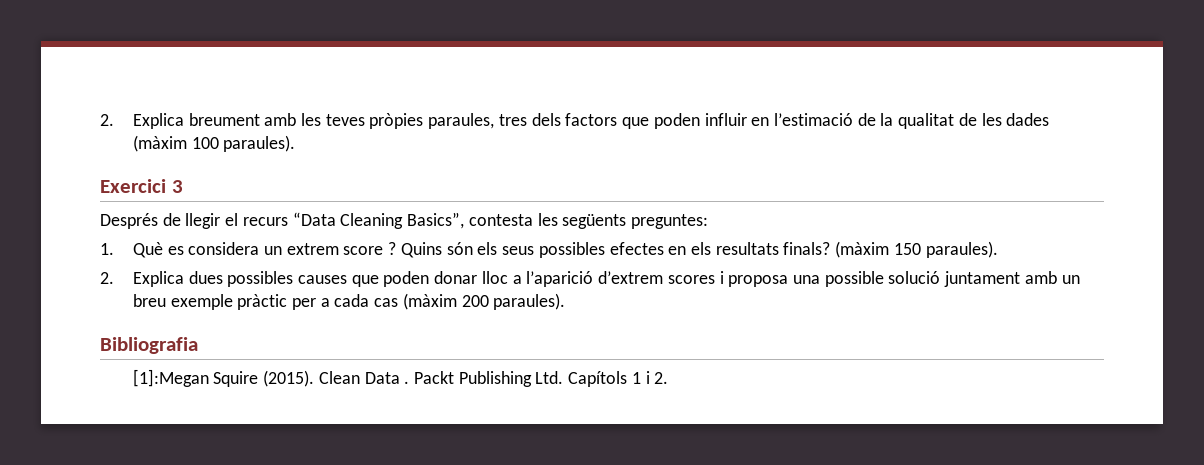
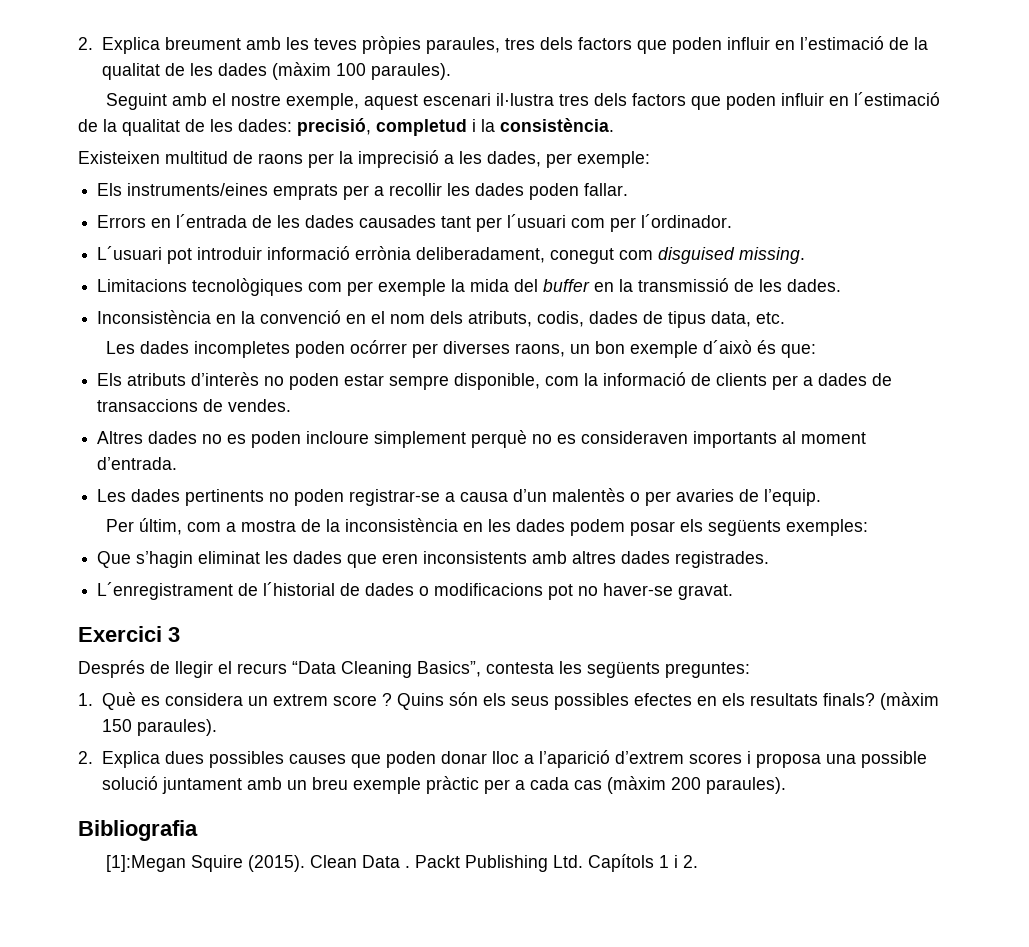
(296, 143) none -> [106,92,941,110] [78,118,614,136] [78,150,650,168] [97,183,629,200] [97,214,733,232] [97,246,806,264] [97,278,842,296] [97,310,786,328] [106,340,817,358] [97,372,893,390] [97,399,292,412] [97,430,867,448] [97,457,178,470] [97,488,822,506] [106,518,869,536] [97,551,770,568] [97,582,734,600] // Seguint amb el nostre exemple, aquest escenari il·lustra tres dels factors que poden influir en l´estimació de la qualitat de les dades: precisió, completud i la consistència. // Existeixen multitud de raons per la imprecisió a les dades, per exemple: // Els instruments/eines emprats per a recollir les dades poden fallar. // Errors en l´entrada de les dades causades tant per l´usuari com per l´ordinador. // L´usuari pot introduir informació errònia deliberadament, conegut com disguised missing. // Limitacions tecnològiques com per exemple la mida del buffer en la transmissió de les dades. // Inconsistència en la convenció en el nom dels atributs, codis, dades de tipus data, etc. // Les dades incompletes poden ocórrer per diverses raons, un bon exemple d´això és que: // Els atributs d’interès no poden estar sempre disponible, com la informació de clients per a dades de transaccions de vendes. // Altres dades no es poden incloure simplement perquè no es consideraven importants al moment d’entrada. // Les dades pertinents no poden registrar-se a causa d’un malentès o per avaries de l’equip. // Per últim, com a mostra de la inconsistència en les dades podem posar els següents exemples: // Que s’hagin eliminat les dades que eren inconsistents amb altres dades registrades. // L´enregistrament de l´historial de dades o modificacions pot no haver-se gravat.

